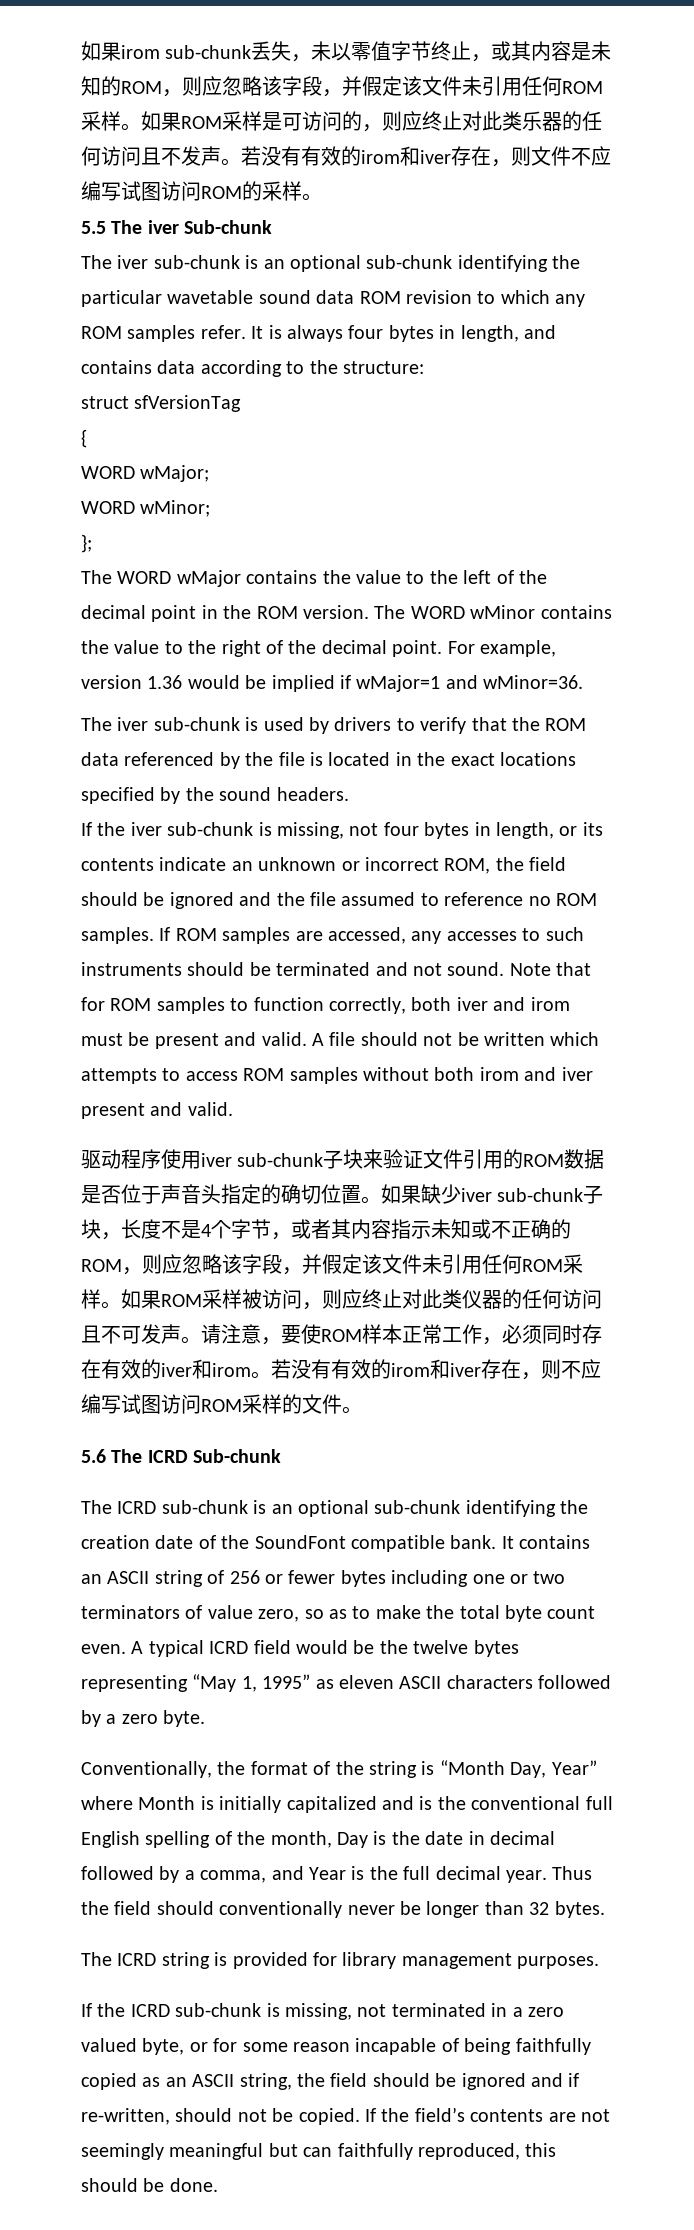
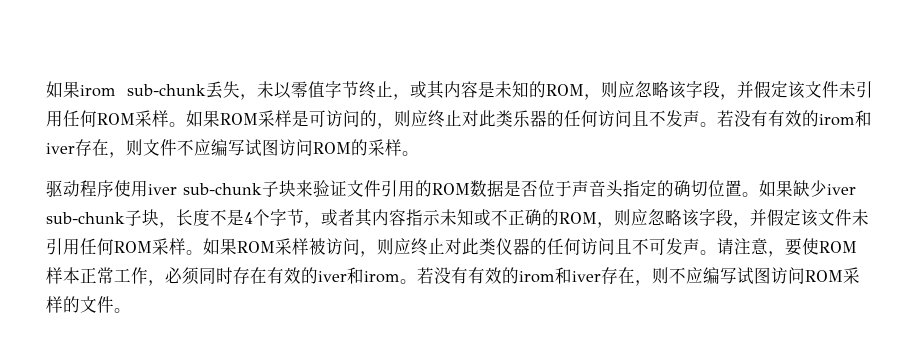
[81,220,273,234] [81,255,581,272] [81,290,586,307] [81,325,556,342] [81,360,424,377] [81,395,242,412] [81,429,87,448] [81,465,210,482] [81,500,211,517] [81,534,92,553] [81,570,547,587] [81,605,612,622] [81,640,556,657] [81,675,584,692] [81,717,587,734] [81,752,576,769] [81,787,349,804] [81,822,603,839] [81,857,567,874] [81,892,597,909] [81,927,584,944] [81,962,592,976] [81,997,570,1014] [81,1032,600,1049] [81,1067,593,1084] [81,1102,233,1119] // 5.5 The iver Sub-chunk // The iver sub-chunk is an optional sub-chunk identifying the particular wavetable sound data ROM revision to which any ROM samples refer. It is always four bytes in length, and contains data according to the structure: // struct sfVersionTag // { // WORD wMajor; // WORD wMinor; // }; // The WORD wMajor contains the value to the left of the decimal point in the ROM version. The WORD wMinor contains the value to the right of the decimal point. For example, version 1.36 would be implied if wMajor=1 and wMinor=36. // The iver sub-chunk is used by drivers to verify that the ROM data referenced by the file is located in the exact locations specified by the sound headers. // If the iver sub-chunk is missing, not four bytes in length, or its contents indicate an unknown or incorrect ROM, the field should be ignored and the file assumed to reference no ROM samples. If ROM samples are accessed, any accesses to such instruments should be terminated and not sound. Note that for ROM samples to function correctly, both iver and irom must be present and valid. A file should not be written which attempts to access ROM samples without both irom and iver present and valid. -> (419, 153) none
[81,1449,282,1463] [81,1500,589,1517] [81,1535,591,1552] [81,1570,566,1587] [81,1605,596,1622] [81,1640,519,1657] [81,1674,612,1692] [81,1710,206,1727] [81,1760,597,1778] [81,1796,613,1813] [81,1831,555,1848] [81,1866,593,1883] [81,1901,605,1918] [81,1952,600,1969] [81,2003,564,2020] [81,2038,591,2055] [81,2073,580,2090] [81,2107,610,2125] [81,2143,557,2160] [81,2178,218,2192] // 5.6 The ICRD Sub-chunk // The ICRD sub-chunk is an optional sub-chunk identifying the creation date of the SoundFont compatible bank. It contains an ASCII string of 256 or fewer bytes including one or two terminators of value zero, so as to make the total byte count even. A typical ICRD field would be the twelve bytes representing “May 1, 1995” as eleven ASCII characters followed by a zero byte. // Conventionally, the format of the string is “Month Day, Year” where Month is initially capitalized and is the conventional full English spelling of the month, Day is the date in decimal followed by a comma, and Year is the full decimal year. Thus the field should conventionally never be longer than 32 bytes. // The ICRD string is provided for library management purposes. // If the ICRD sub-chunk is missing, not terminated in a zero valued byte, or for some reason incapable of being faithfully copied as an ASCII string, the field should be ignored and if re-written, should not be copied. If the field’s contents are not seemingly meaningful but can faithfully reproduced, this should be done. -> (131, 310) none

